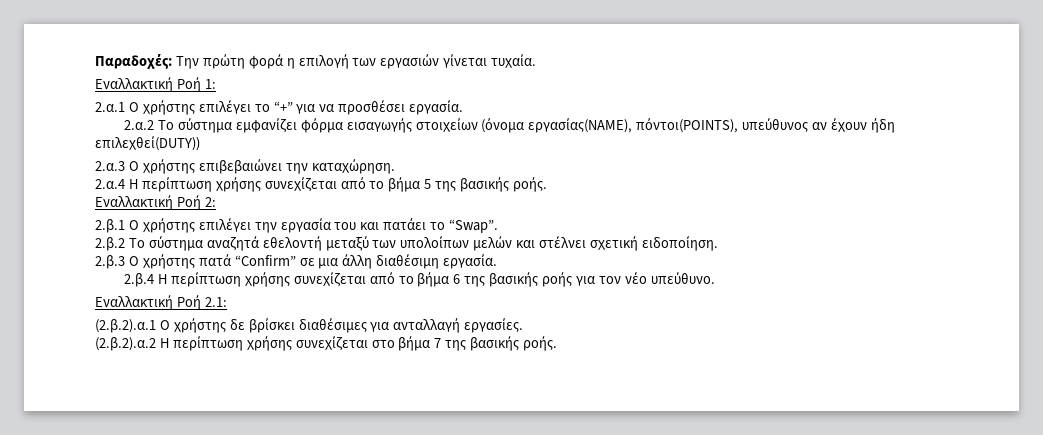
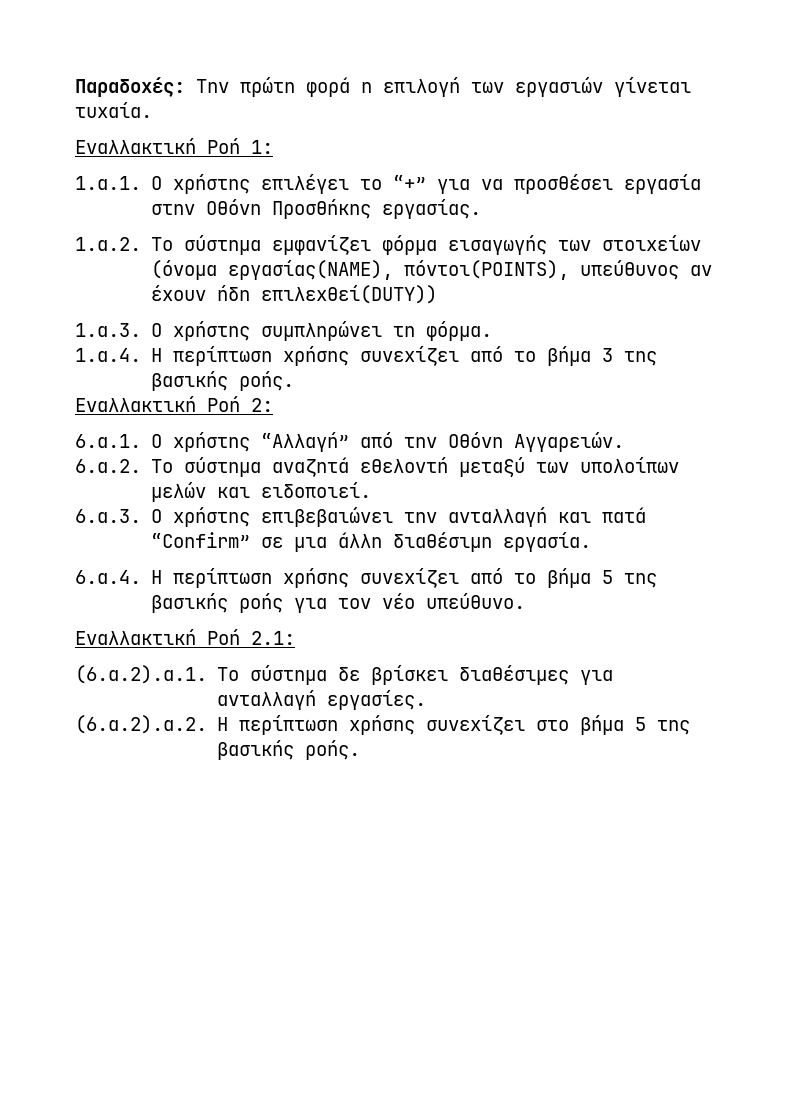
[95,102,125,112] 2.α.1 -> [75,176,141,190] 1.α.1.
[409,100,464,115] [124,120,155,130] εργασία. // 2.α.2 -> [623,174,701,194] [150,199,481,219] [75,237,141,251] εργασία στην Οθόνη Προσθήκης εργασίας. // 1.α.2.
(412, 125) none -> [557,239,591,251] των
[95,159,395,174] [95,177,432,192] 2.α.3 Ο χρήστης επιβεβαιώνει την καταχώρηση. // 2.α.4 Η περίπτωση χρήσης συνεχίζεται από το βήμα 5 -> [75,321,492,341] [75,346,613,366] 1.α.3. Ο χρήστης συμπληρώνει τη φόρμα. // 1.α.4. Η περίπτωση χρήσης συνεχίζει από το βήμα 3
[95,218,499,233] [95,237,125,251] 2.β.1 Ο χρήστης επιλέγει την εργασία του και πατάει το “Swap”. // 2.β.2 -> [75,432,624,452] [75,459,141,473] 6.α.1. Ο χρήστης “Αλλαγή” από την Οθόνη Αγγαρειών. // 6.α.2.
[539,236,718,251] [95,254,195,269] στέλνει σχετική ειδοποίηση. // 2.β.3 Ο χρήστης -> [260,482,371,498] [75,507,591,527] ειδοποιεί. // 6.α.3. Ο χρήστης επιβεβαιώνει την ανταλλαγή και
[124,272,461,287] 2.β.4 Η περίπτωση χρήσης συνεχίζεται από το βήμα 6 -> [75,568,613,588] 6.α.4. Η περίπτωση χρήσης συνεχίζει από το βήμα 5
[95,318,226,333] (2.β.2).α.1 Ο χρήστης -> [75,665,327,685] (6.α.2).α.1. Το σύστημα
[95,336,368,351] (2.β.2).α.2 Η περίπτωση χρήσης συνεχίζεται -> [75,715,525,735] (6.α.2).α.2. Η περίπτωση χρήσης συνεχίζει
[434,338,442,348] 7 -> [634,717,646,731] 5

